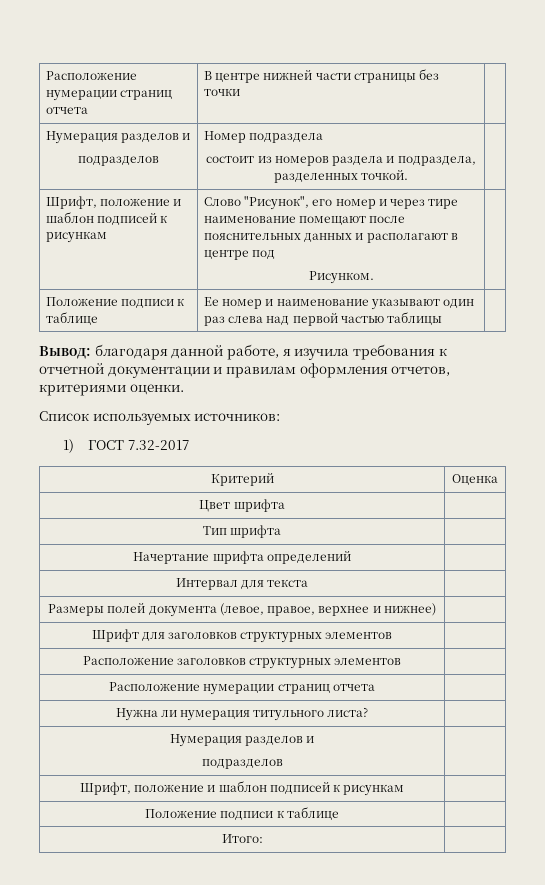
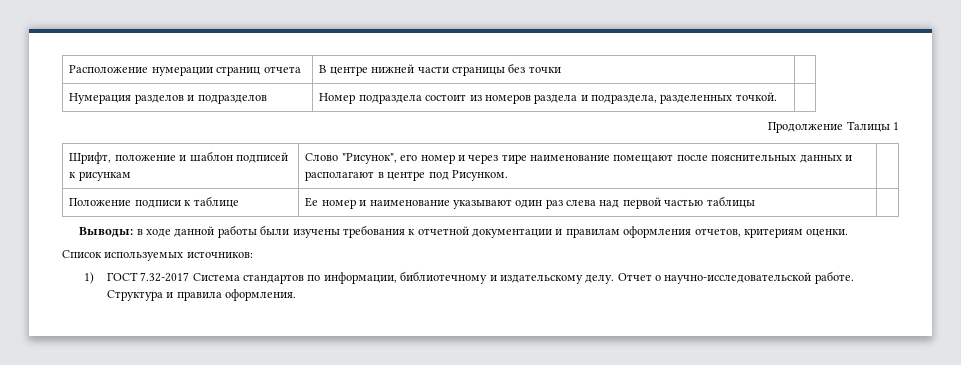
(191, 136) // -> (195, 98) none
(324, 138) // -> (422, 99) none
(409, 175) none -> [768,121,899,133] // Продолжение Талицы 1
(276, 254) // -> (449, 176) none
[39,344,350,360] Вывод: благодаря данной работе, я изучила -> [79,225,340,238] Выводы: в ходе данной работы были изучены
[39,384,126,396] критериями -> [743,228,803,238] критериям
[210,473,274,486] [452,474,498,485] [199,499,285,512] [202,525,282,538] [133,551,351,564] [175,578,309,590] [48,603,436,617] [91,629,393,643] [82,656,402,669] [109,682,375,695] [115,707,369,721] [169,734,315,747] [201,759,283,769] [79,781,405,796] [145,807,339,820] [221,834,263,843] // Критерий | Оценка // Цвет шрифта | // Тип шрифта | // Начертание шрифта определений | // Интервал для текста | // Размеры полей документа (левое, правое, верхнее и нижнее) | // Шрифт для заголовков структурных элементов | // Расположение заголовков структурных элементов | // Расположение нумерации страниц отчета | // Нужна ли нумерация титульного листа? | // Нумерация разделов и // подразделов | // Шрифт, положение и шаблон подписей к рисункам | // Положение подписи к таблице | // Итого: | -> [192,271,854,284] [106,289,297,301] Система стандартов по информации, библиотечному и издательскому делу. Отчет о научно-исследовательской работе. Структура и правила оформления.

